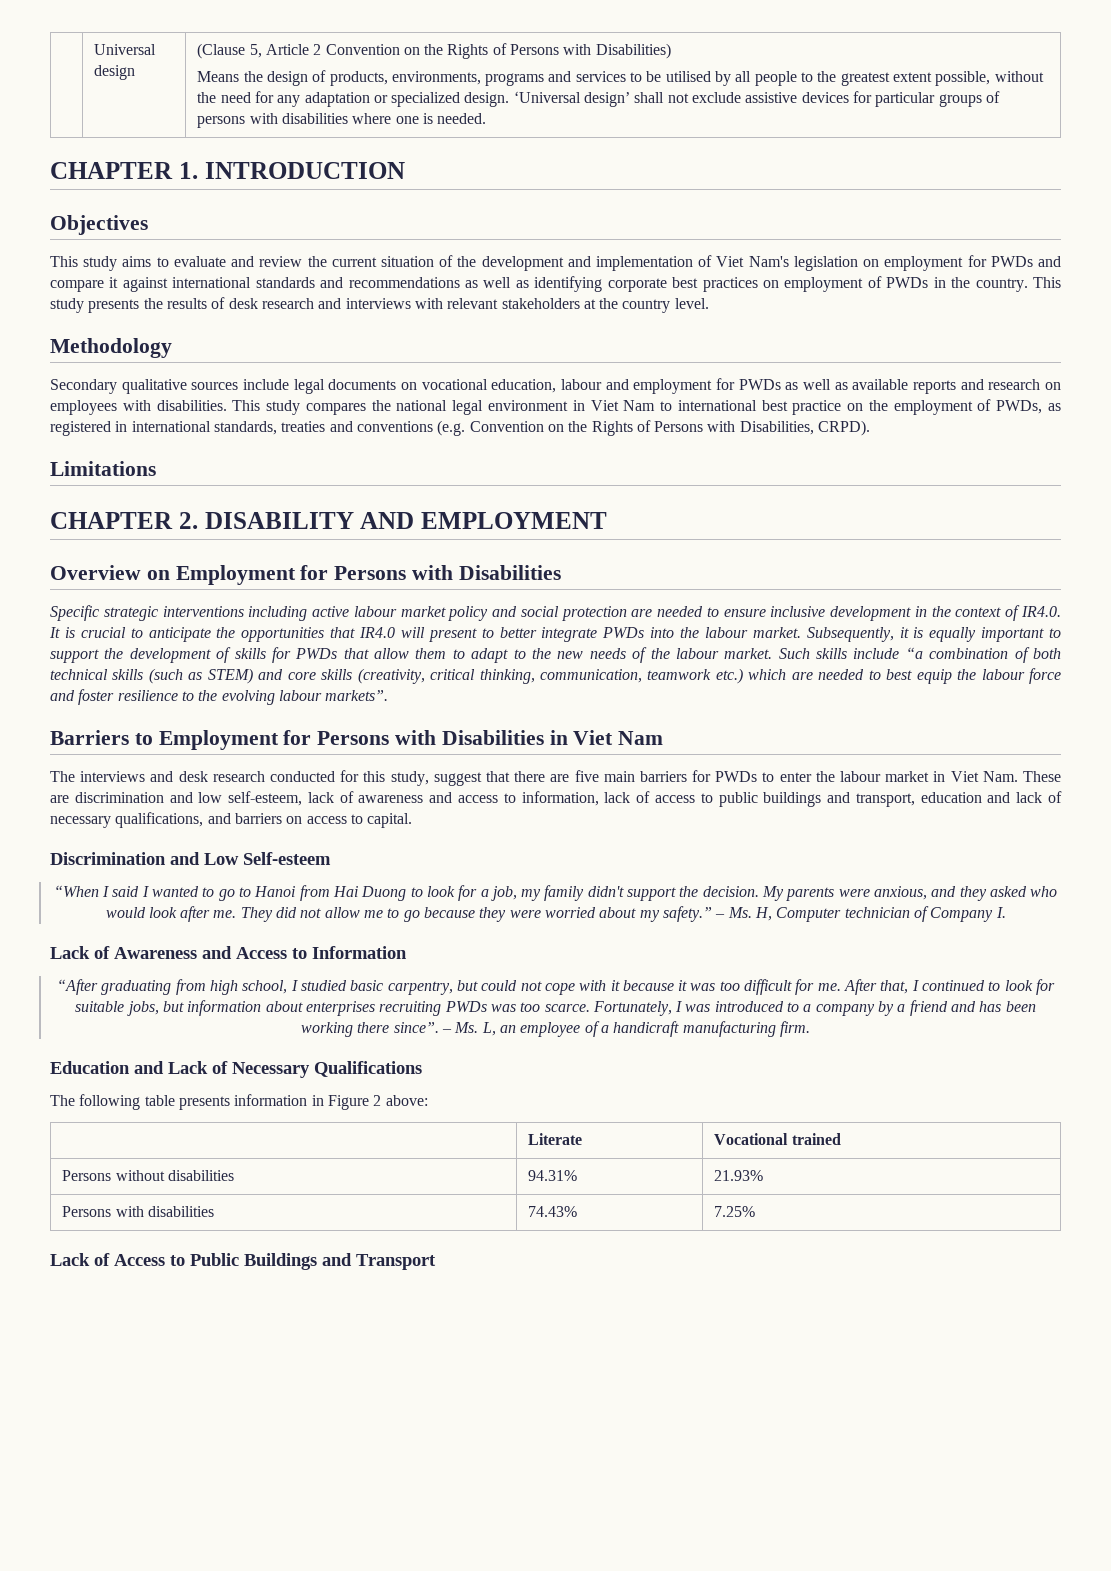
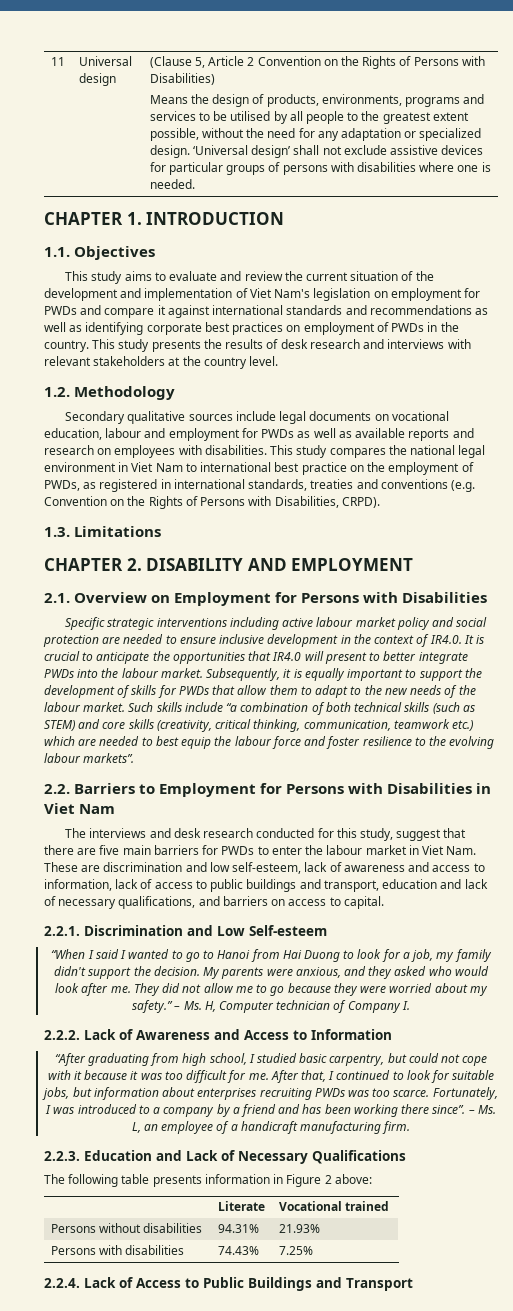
(94, 49) none -> [50,57,65,66] 11
(405, 170) none -> [44,247,70,257] 1.1.
(709, 303) none -> [44,387,70,397] 1.2.
(871, 428) none -> [44,527,70,537] 1.3.
(607, 520) none -> [44,593,70,603] 2.1.
(389, 695) none -> [44,784,70,794] 2.2.
(413, 820) none -> [44,926,80,936] 2.2.1.
(1006, 912) none -> [44,1030,80,1040] 2.2.2.
(810, 1029) none -> [44,1151,80,1161] 2.2.3.
(756, 1211) none -> [44,1278,80,1288] 2.2.4.

